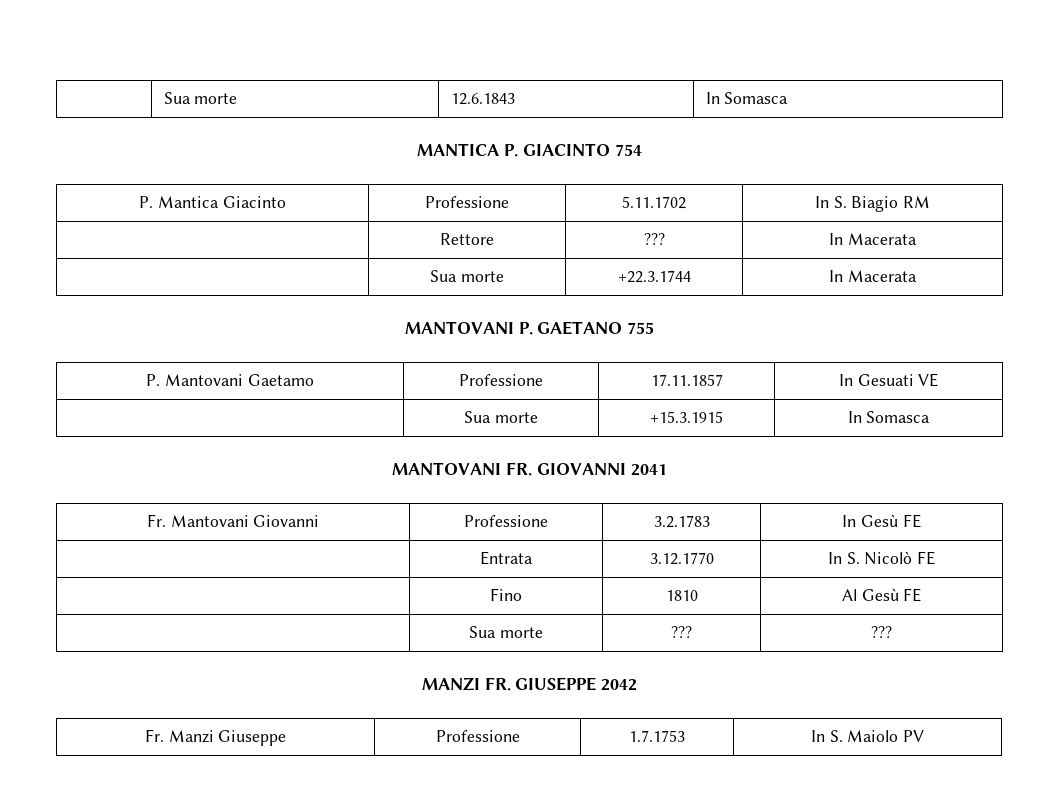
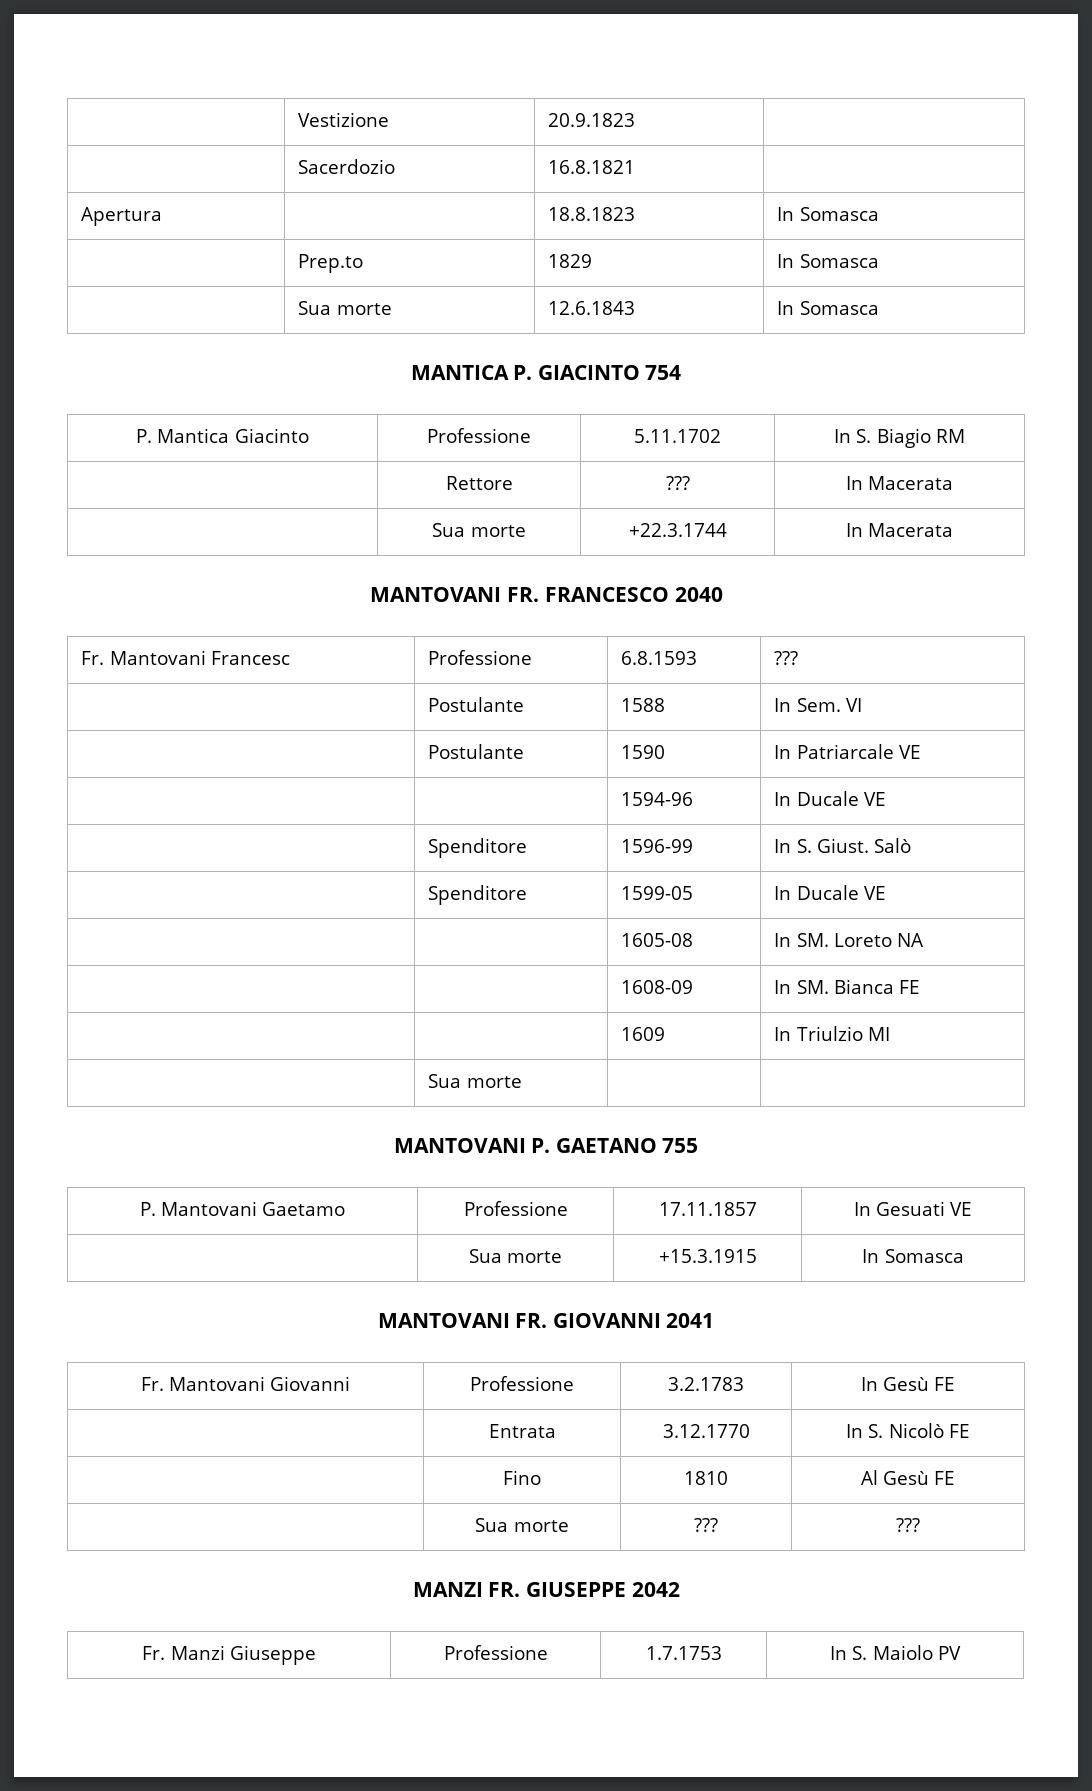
(163, 98) none -> [298,112,390,127] [548,113,636,127] [298,159,396,174] [548,160,636,174] [81,207,163,226] [548,207,636,221] [777,207,879,221] [298,254,364,273] [548,254,593,268] [777,254,879,268] | Vestizione | 20.9.1823 | // | Sacerdozio | 16.8.1821 | // Apertura | | 18.8.1823 | In Somasca // | Prep.to | 1829 | In Somasca //
(917, 276) none -> [369,587,723,602] [81,650,290,665] [428,650,533,665] [621,651,698,665] [774,651,799,665] [428,697,525,712] [621,698,666,712] [774,698,862,712] [428,744,525,759] [621,745,666,759] [774,744,921,759] [621,792,694,806] [774,791,886,806] [428,838,528,858] [621,839,694,853] [774,838,911,853] [428,885,528,905] [621,886,694,900] [774,885,886,900] [621,933,694,947] [774,933,924,947] [621,980,694,994] [774,979,920,994] [621,1027,666,1041] [774,1026,890,1041] [428,1074,522,1088] // MANTOVANI FR. FRANCESCO 2040 // Fr. Mantovani Francesc | Professione | 6.8.1593 | ??? // | Postulante | 1588 | In Sem. VI // | Postulante | 1590 | In Patriarcale VE // | | 1594-96 | In Ducale VE // | Spenditore | 1596-99 | In S. Giust. Salò // | Spenditore | 1599-05 | In Ducale VE // | | 1605-08 | In SM. Loreto NA // | | 1608-09 | In SM. Bianca FE // | | 1609 | In Triulzio MI // | Sua morte | |

